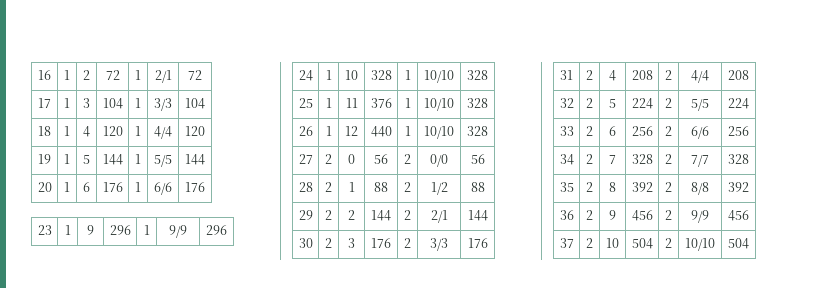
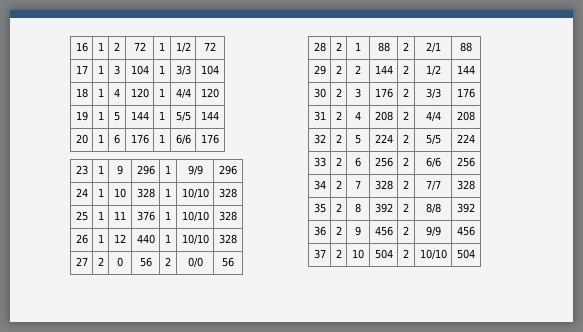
[154,70,172,83] 2/1 -> [175,42,191,53] 1/2
[430,182,448,195] 1/2 -> [425,42,441,53] 2/1
[430,210,448,223] 2/1 -> [425,65,441,76] 1/2

